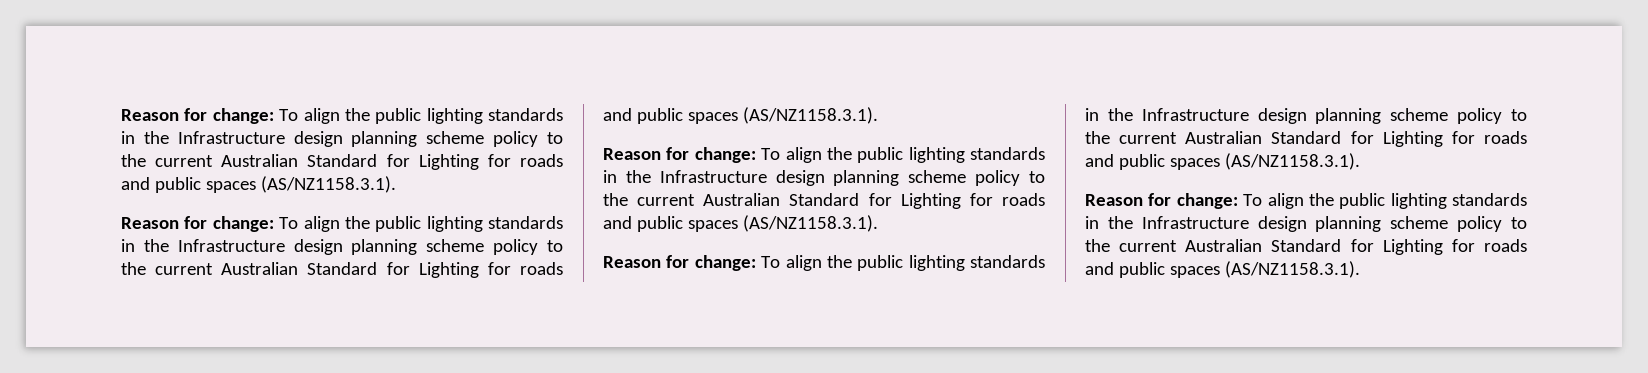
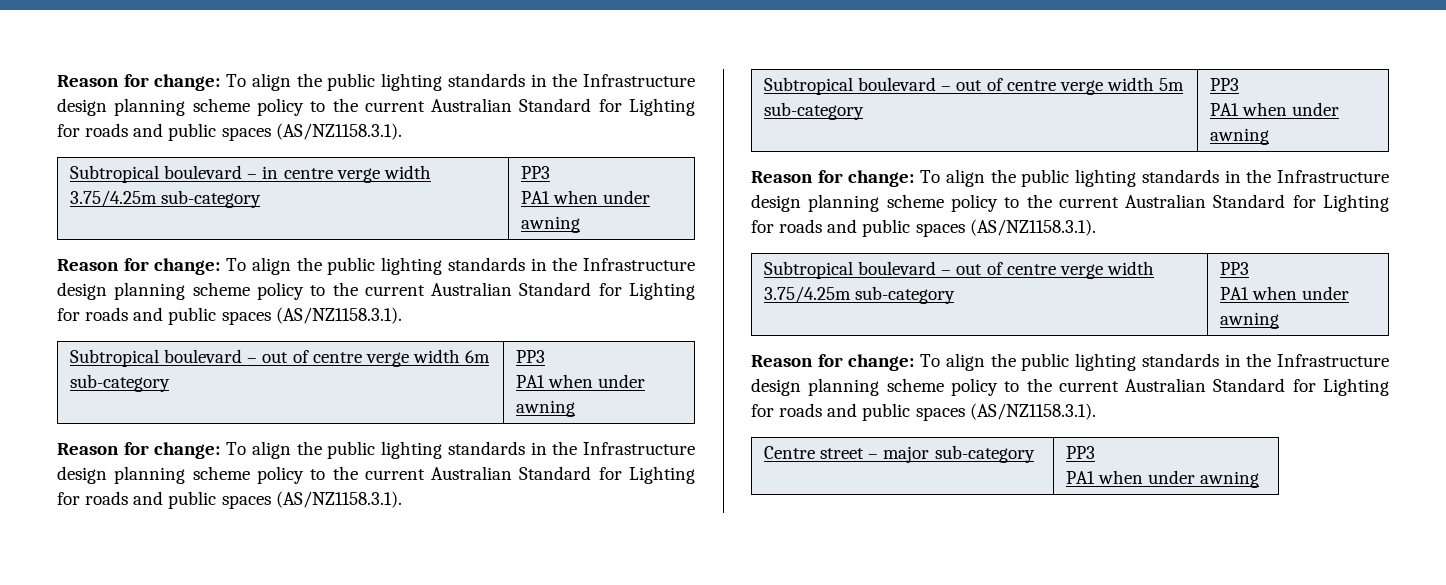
(396, 184) none -> [70,165,431,183] [70,190,262,208] [521,166,551,179] [521,190,651,204] [521,216,581,233] // Subtropical boulevard – in centre verge width 3.75/4.25m sub-category | PP3 // PA1 when under awning
(878, 115) none -> [70,349,491,367] [70,374,171,392] [516,350,546,363] [516,374,646,388] [516,400,576,417] // Subtropical boulevard – out of centre verge width 6m sub-category | PP3 // PA1 when under awning
(878, 223) none -> [764,77,1185,95] [764,102,865,120] [1210,78,1240,91] [1210,102,1340,116] [1210,128,1270,145] // Subtropical boulevard – out of centre verge width 5m sub-category | PP3 // PA1 when under awning
(1360, 161) none -> [764,261,1155,279] [764,286,956,304] [1220,262,1250,275] [1220,286,1350,300] [1220,312,1280,329] // Subtropical boulevard – out of centre verge width 3.75/4.25m sub-category | PP3 // PA1 when under awning
(1360, 269) none -> [764,445,1035,463] [1066,446,1096,459] [1066,470,1260,488] // Centre street – major sub-category | PP3 // PA1 when under awning

